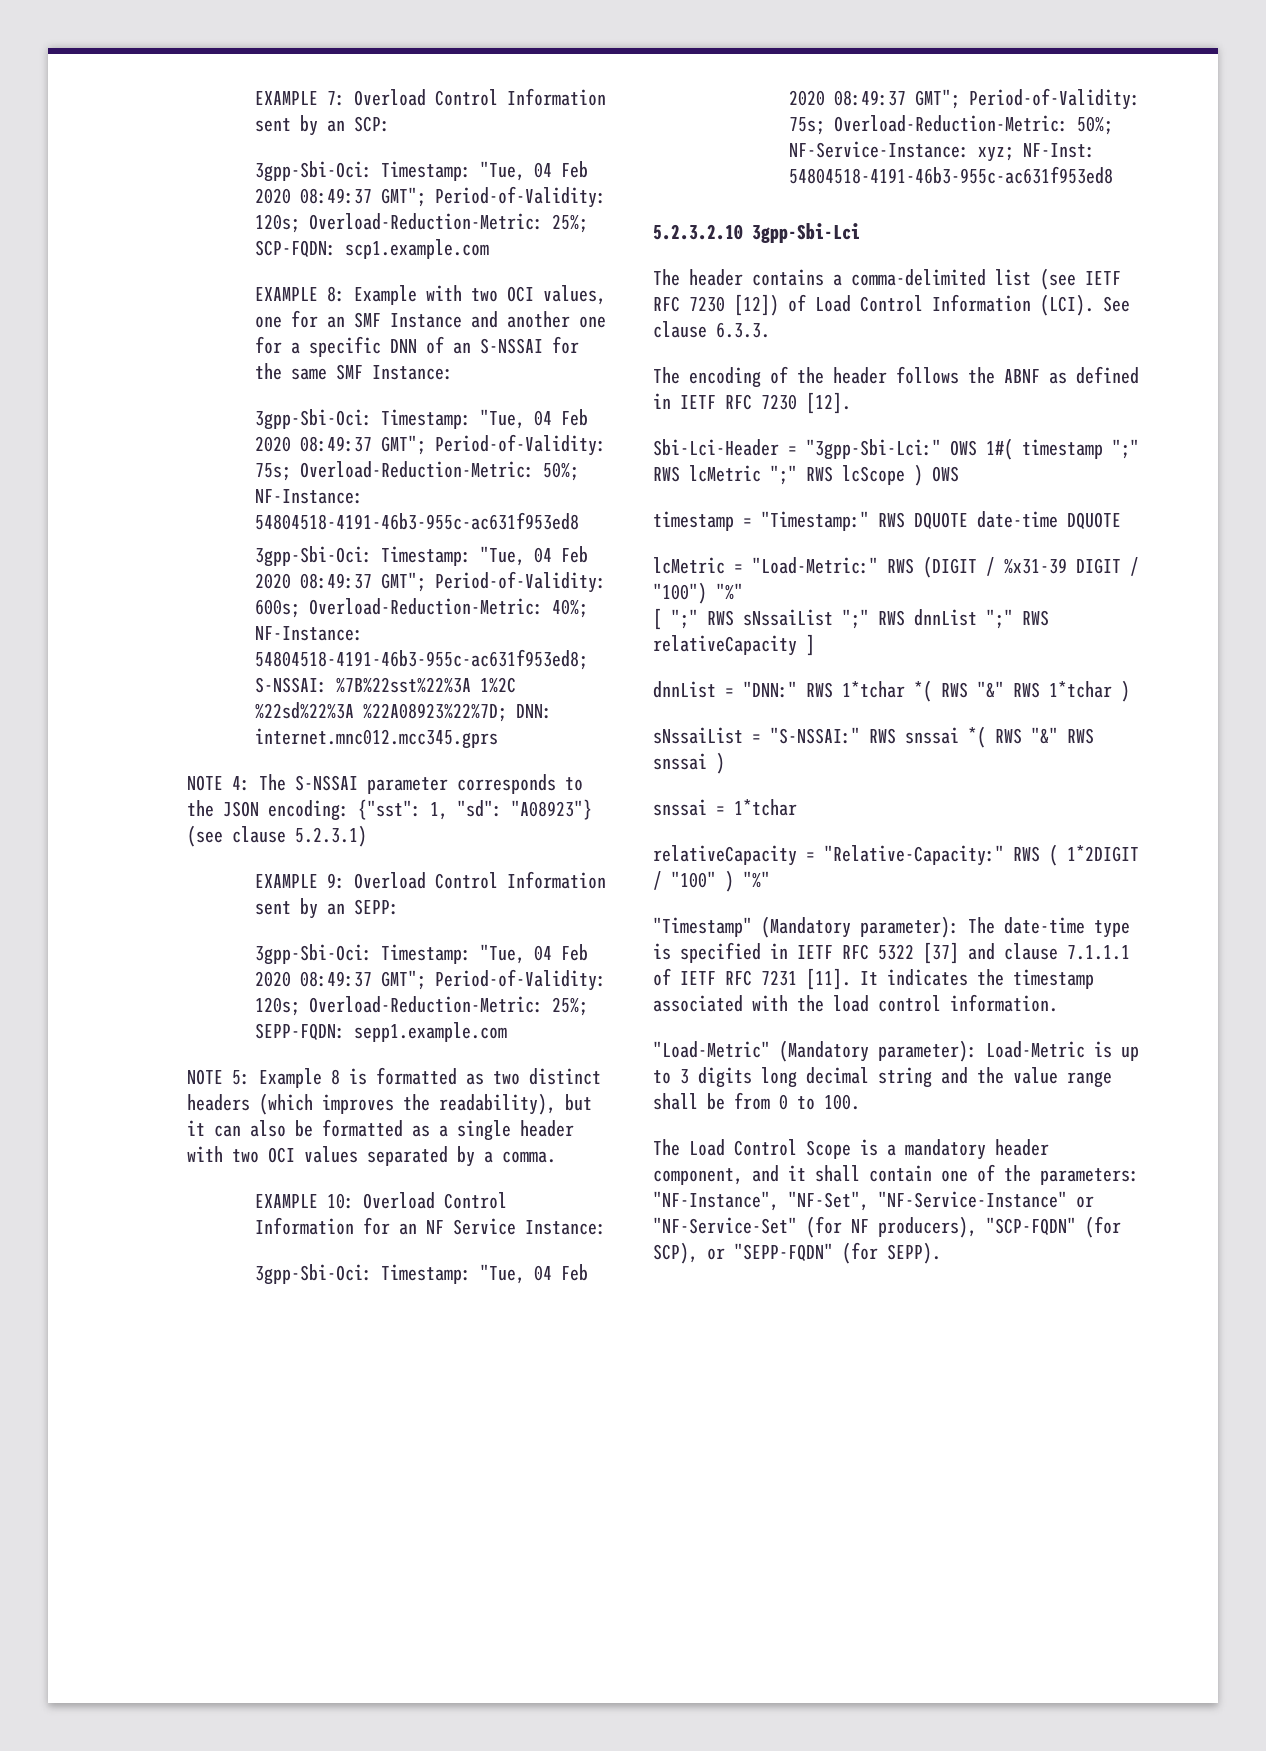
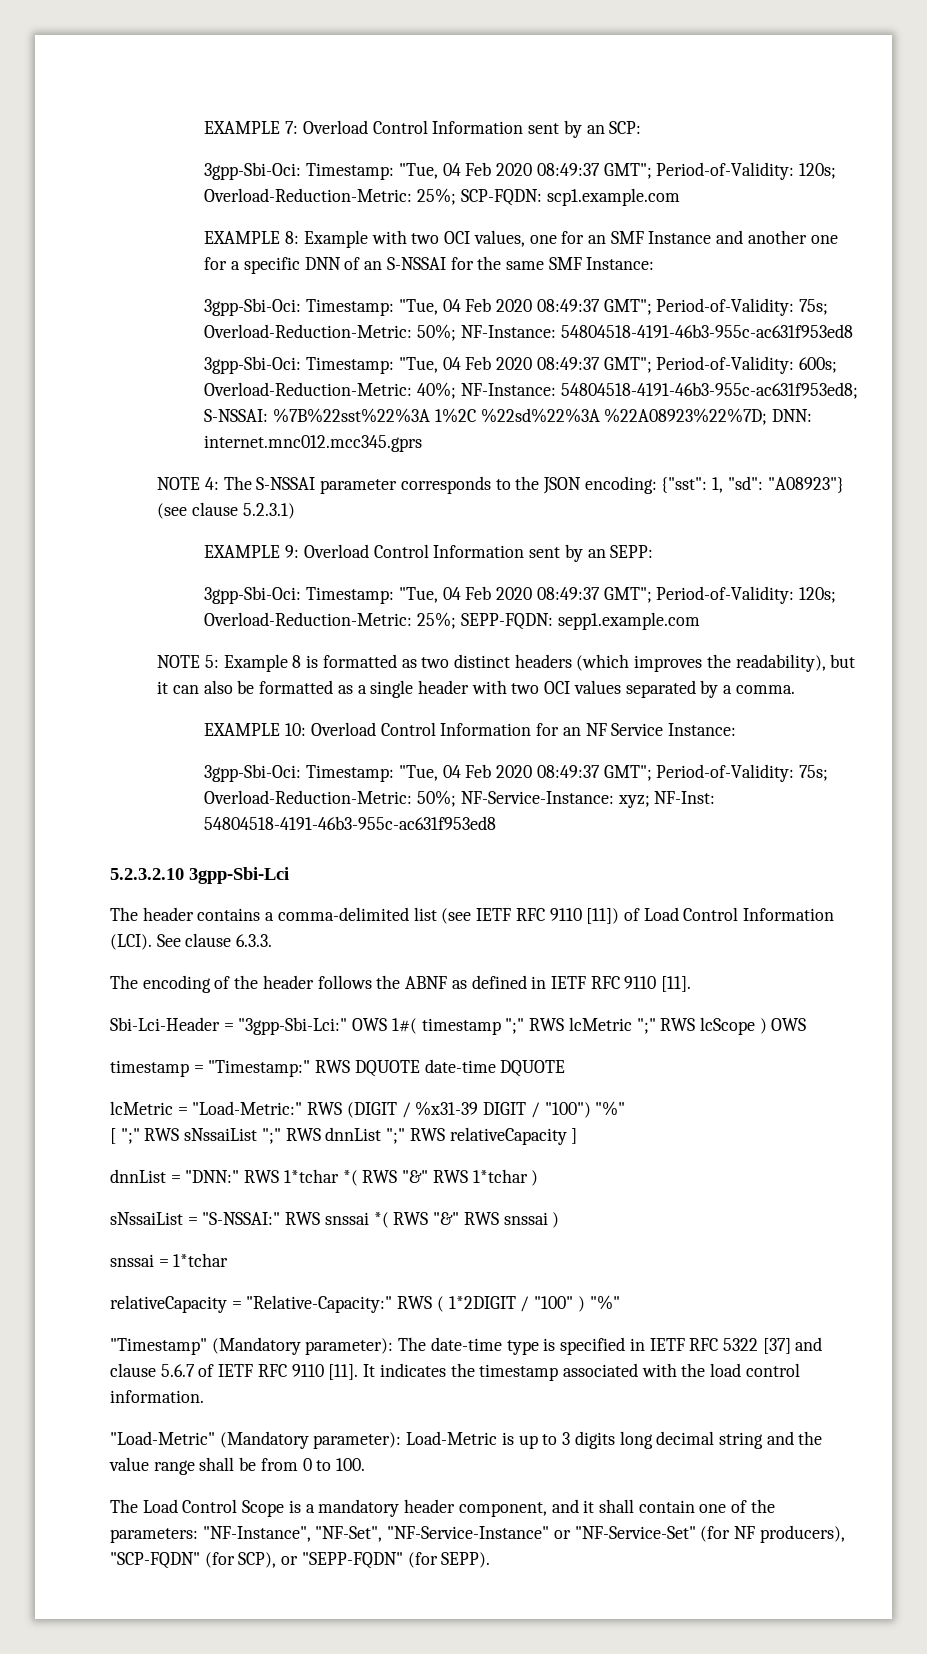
[689,294,779,316] 7230 [12]) -> [549,908,620,924] 9110 [11])
[761,392,851,414] 7230 [12]. -> [624,976,692,992] 9110 [11].
[1067,945,1130,960] 7.1.1.1 -> [160,1364,195,1377] 5.6.7
[761,970,797,986] 7231 -> [291,1364,324,1377] 9110

